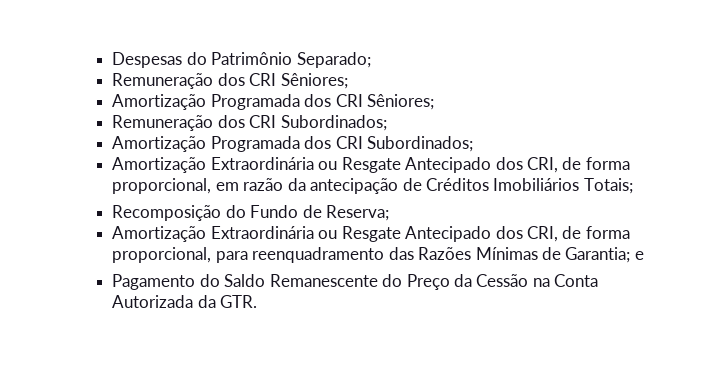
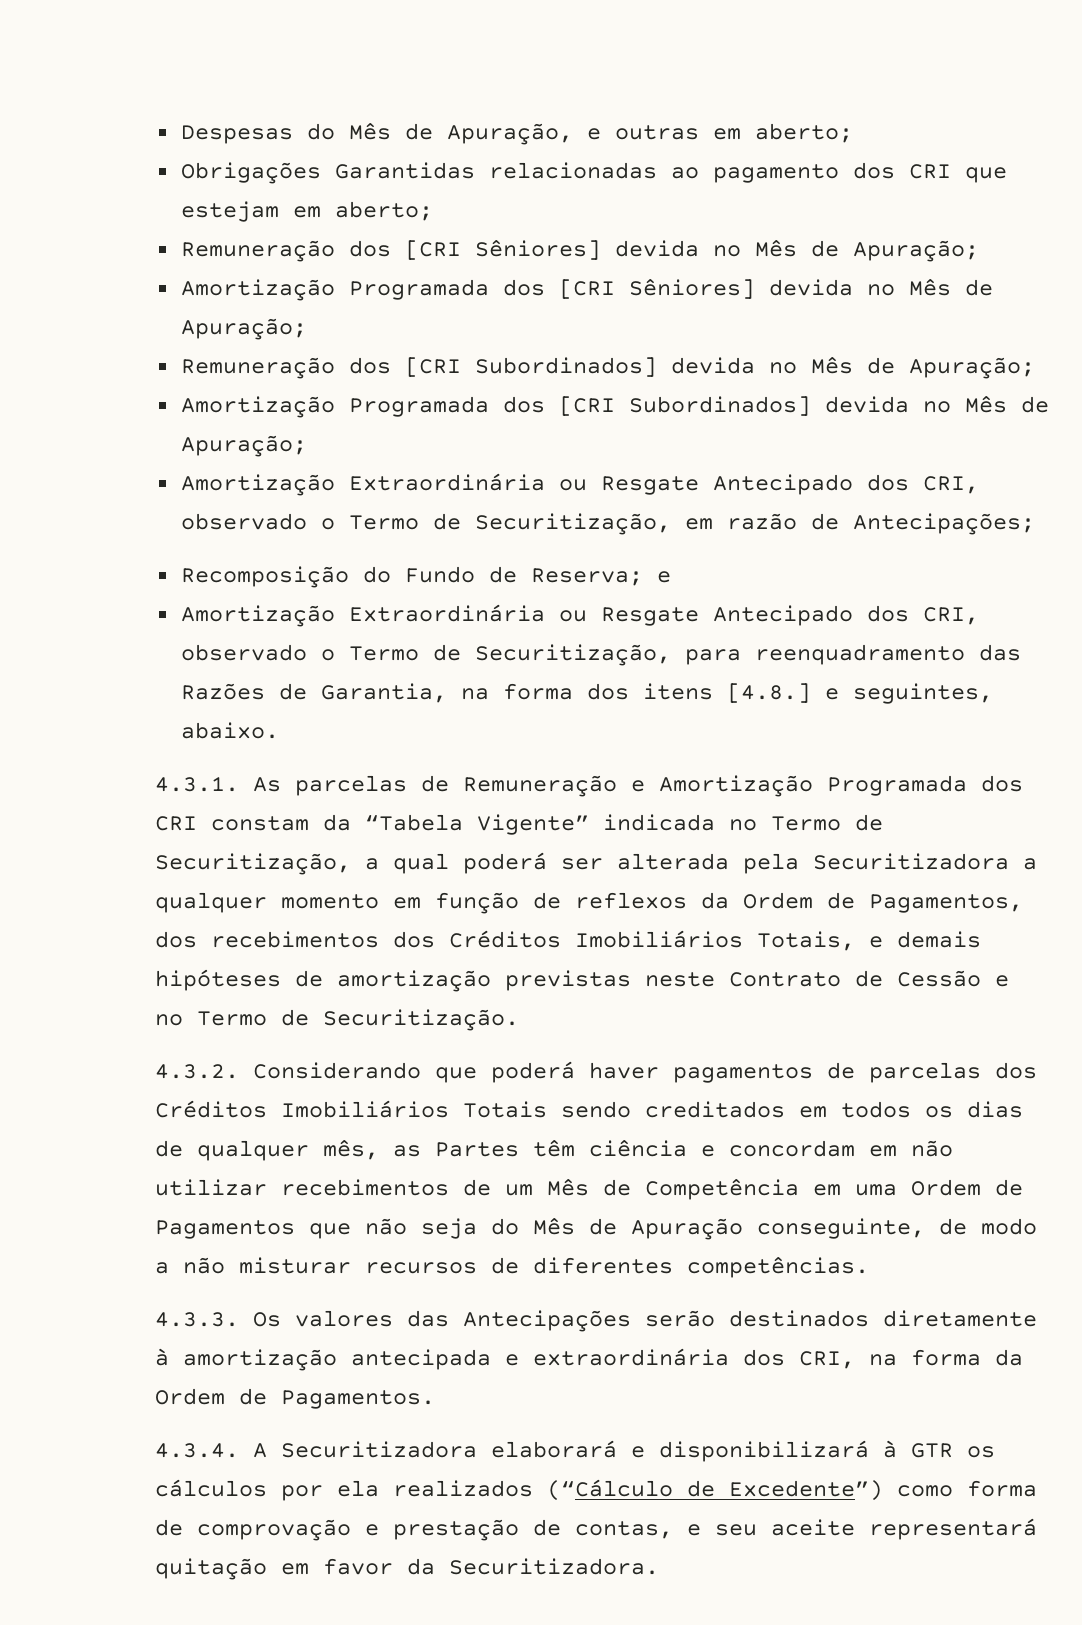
[211,52,371,68] [112,73,348,89] [112,94,435,110] [112,115,387,131] [112,136,474,152] [112,157,630,173] [112,178,633,194] Patrimônio Separado; // Remuneração dos CRI Sêniores; // Amortização Programada dos CRI Sêniores; // Remuneração dos CRI Subordinados; // Amortização Programada dos CRI Subordinados; // Amortização Extraordinária ou Resgate Antecipado dos CRI, de forma proporcional, em razão da antecipação de Créditos Imobiliários Totais; -> [348,122,853,145] [180,162,1007,184] [180,201,433,222] [180,239,979,262] [180,278,993,301] [180,318,307,340] [180,356,1035,379] [180,395,1049,418] [180,435,307,457] [180,473,979,496] [180,513,1035,535] Mês de Apuração, e outras em aberto; // Obrigações Garantidas relacionadas ao pagamento dos CRI que estejam em aberto; // Remuneração dos [CRI Sêniores] devida no Mês de Apuração; // Amortização Programada dos [CRI Sêniores] devida no Mês de Apuração; // Remuneração dos [CRI Subordinados] devida no Mês de Apuração; // Amortização Programada dos [CRI Subordinados] devida no Mês de Apuração; // Amortização Extraordinária ou Resgate Antecipado dos CRI, observado o Termo de Securitização, em razão de Antecipações;
[112,226,630,242] [112,247,644,263] [112,274,599,290] [112,295,258,308] // Amortização Extraordinária ou Resgate Antecipado dos CRI, de forma proporcional, para reenquadramento das Razões Mínimas de Garantia; e // Pagamento do Saldo Remanescente do Preço da Cessão na Conta Autorizada da GTR. -> [656,571,671,583] [180,604,979,627] [180,644,1021,666] [180,683,993,704] [180,722,279,739] [154,775,1023,797] [154,814,883,835] [154,852,1037,875] [154,892,1023,914] [154,930,981,951] [154,969,1009,992] [154,1009,519,1031] [154,1061,1037,1083] [154,1100,1023,1118] [154,1139,953,1161] [154,1178,1023,1200] [154,1217,1037,1240] [154,1256,869,1278] [154,1310,1037,1332] [154,1348,1023,1371] [154,1388,435,1409] [154,1440,995,1462] [154,1479,1037,1501] [154,1518,1037,1541] [154,1558,659,1580] e // Amortização Extraordinária ou Resgate Antecipado dos CRI, observado o Termo de Securitização, para reenquadramento das Razões de Garantia, na forma dos itens [4.8.] e seguintes, abaixo. // 4.3.1. As parcelas de Remuneração e Amortização Programada dos CRI constam da “Tabela Vigente” indicada no Termo de Securitização, a qual poderá ser alterada pela Securitizadora a qualquer momento em função de reflexos da Ordem de Pagamentos, dos recebimentos dos Créditos Imobiliários Totais, e demais hipóteses de amortização previstas neste Contrato de Cessão e no Termo de Securitização. // 4.3.2. Considerando que poderá haver pagamentos de parcelas dos Créditos Imobiliários Totais sendo creditados em todos os dias de qualquer mês, as Partes têm ciência e concordam em não utilizar recebimentos de um Mês de Competência em uma Ordem de Pagamentos que não seja do Mês de Apuração conseguinte, de modo a não misturar recursos de diferentes competências. // 4.3.3. Os valores das Antecipações serão destinados diretamente à amortização antecipada e extraordinária dos CRI, na forma da Ordem de Pagamentos. // 4.3.4. A Securitizadora elaborará e disponibilizará à GTR os cálculos por ela realizados (“Cálculo de Excedente”) como forma de comprovação e prestação de contas, e seu aceite representará quitação em favor da Securitizadora.

